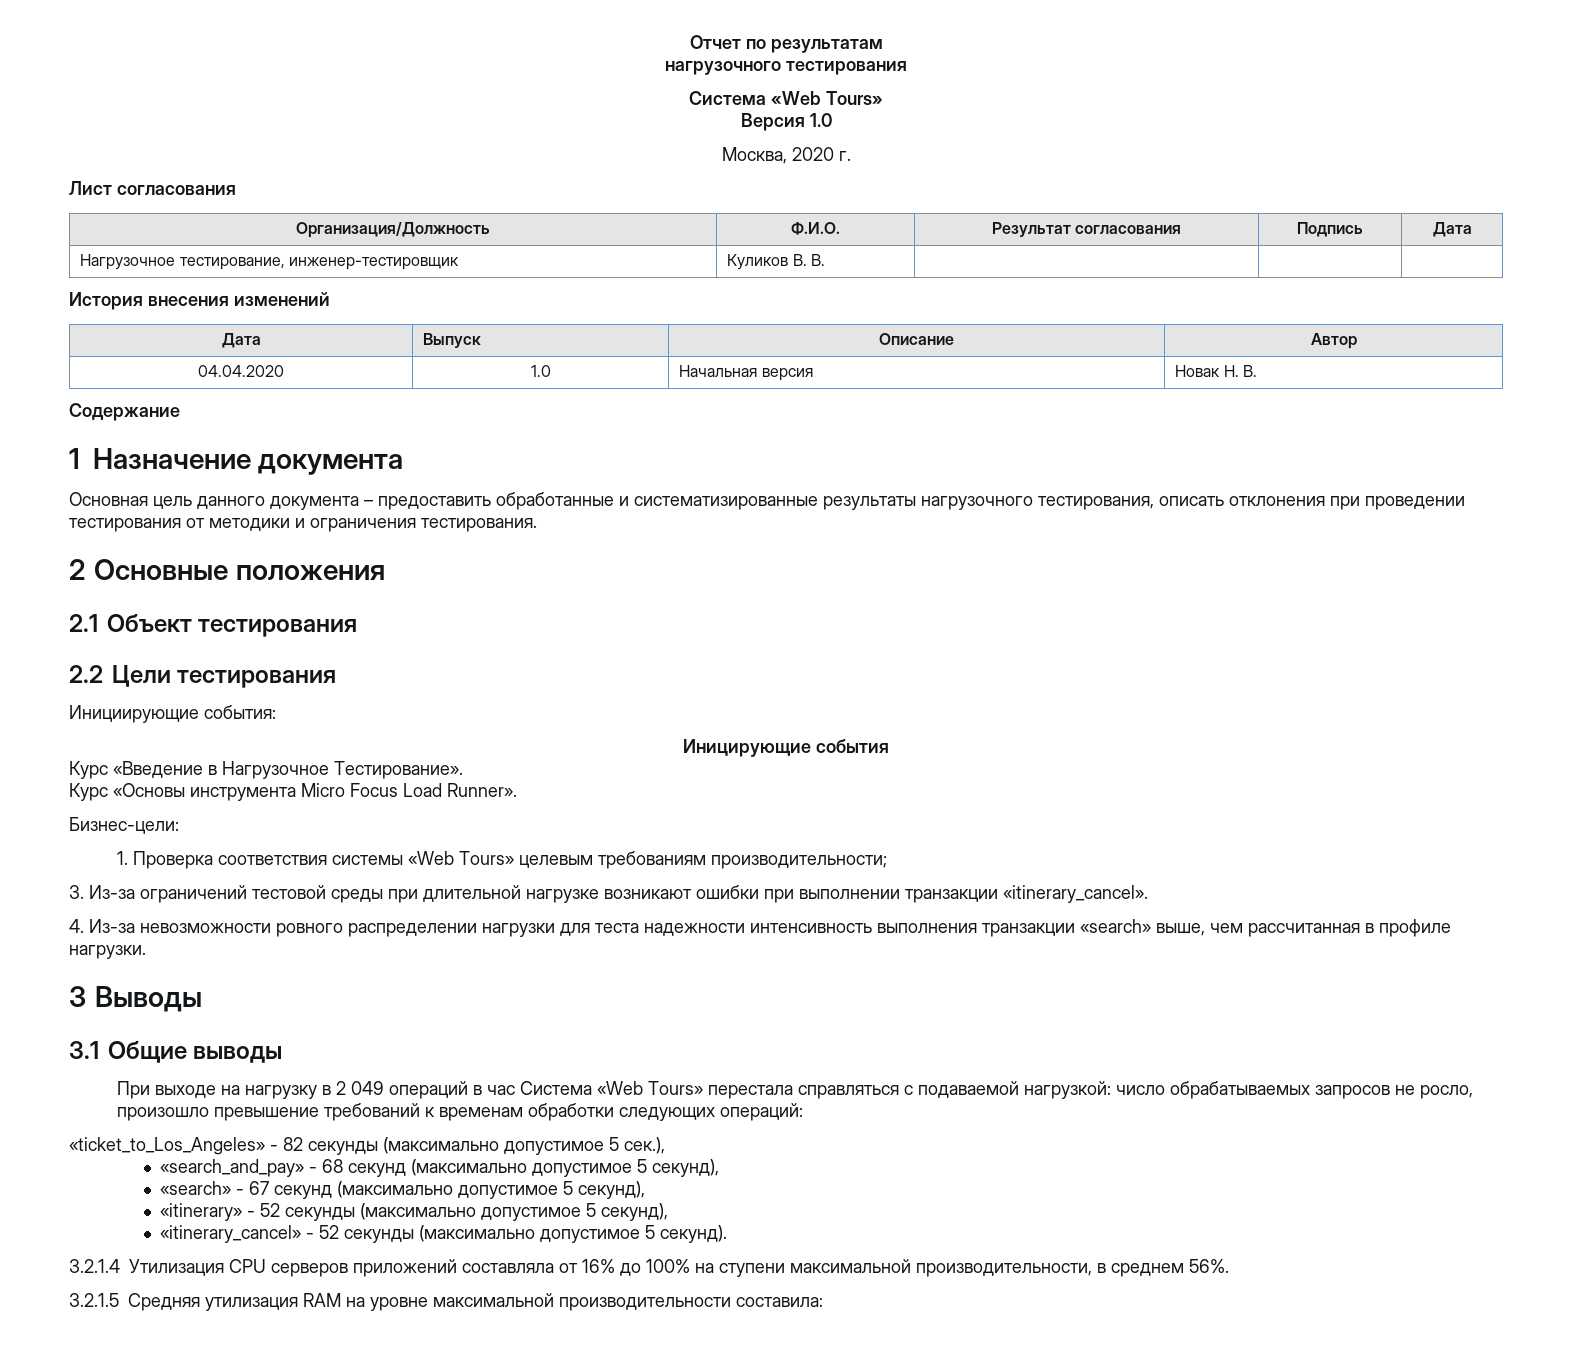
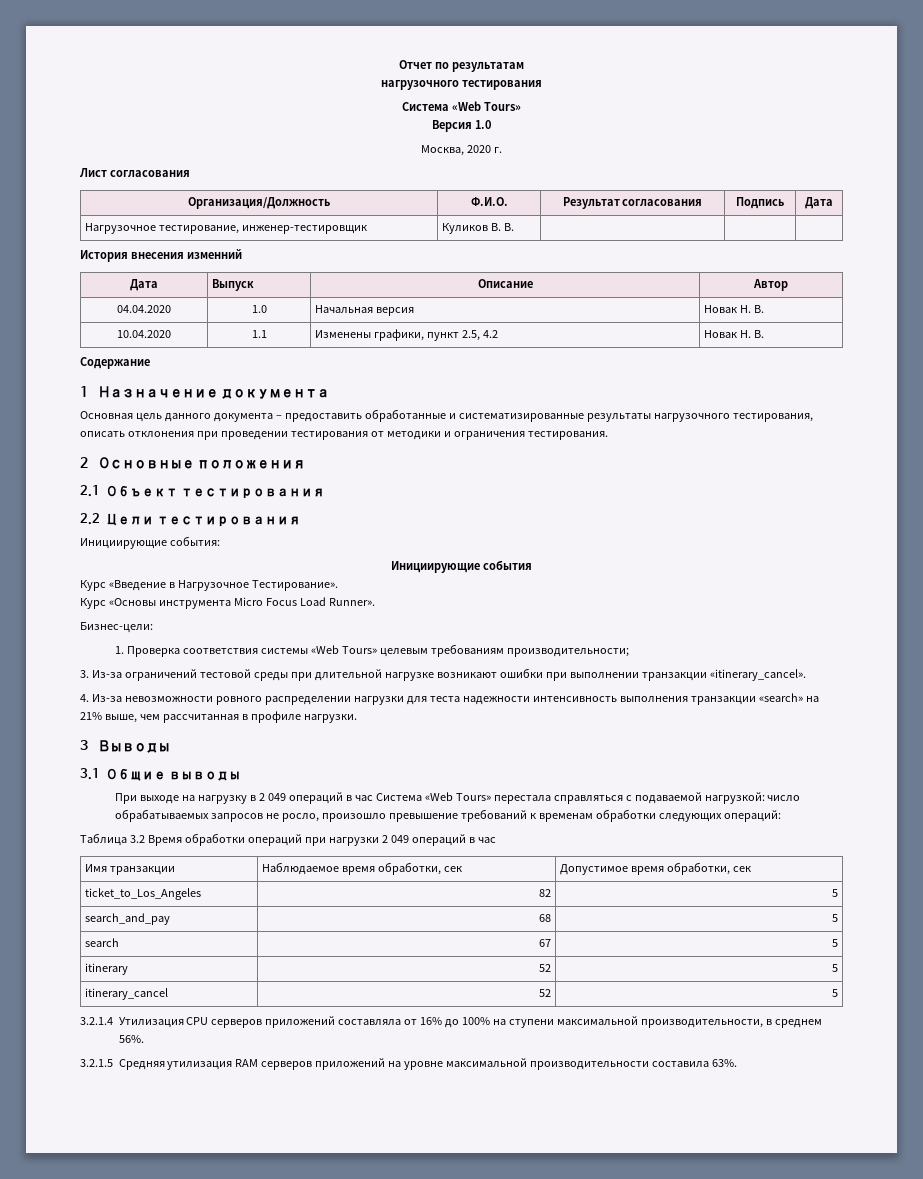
[234,292,330,306] изменений -> [186,249,242,259] изменний
(1257, 371) none -> [117,330,171,338] [251,330,267,338] [314,329,498,341] [703,330,764,338] // 10.04.2020 | 1.1 | Изменены графики, пункт 2.5, 4.2 | Новак Н. В.
[683,739,811,757] Иницирующие -> [391,561,481,573] Инициирующие
(1151, 926) none -> [805,696,819,702] [80,712,102,720] на 21%
[69,1137,665,1155] [160,1159,720,1177] [160,1181,646,1199] [160,1203,669,1221] [160,1225,728,1243] «ticket_to_Los_Angeles» - 82 секунды (максимально допустимое 5 сек.), // «search_and_pay» - 68 секунд (максимально допустимое 5 секунд), // «search» - 67 секунд (максимально допустимое 5 секунд), // «itinerary» - 52 секунды (максимально допустимое 5 секунд), // «itinerary_cancel» - 52 секунды (максимально допустимое 5 секунд). -> [80,833,496,846] [84,864,175,875] [261,862,462,875] [559,862,751,875] [84,888,201,900] [539,889,552,897] [832,889,839,897] [84,913,170,925] [539,914,552,922] [832,914,839,922] [84,938,119,947] [539,939,552,947] [832,939,839,947] [84,963,128,975] [539,964,552,972] [832,964,839,972] [84,988,168,1000] [539,989,552,997] [832,989,839,997] Таблица 3.2 Время обработки операций при нагрузки 2 049 операций в час // Имя транзакции | Наблюдаемое время обработки, сек | Допустимое время обработки, сек // ticket_to_Los_Angeles | 82 | 5 // search_and_pay | 68 | 5 // search | 67 | 5 // itinerary | 52 | 5 // itinerary_cancel | 52 | 5
(341, 1300) none -> [261,1058,386,1070] серверов приложений
[736,1297,823,1307] составила: -> [652,1059,738,1067] составила 63%.

